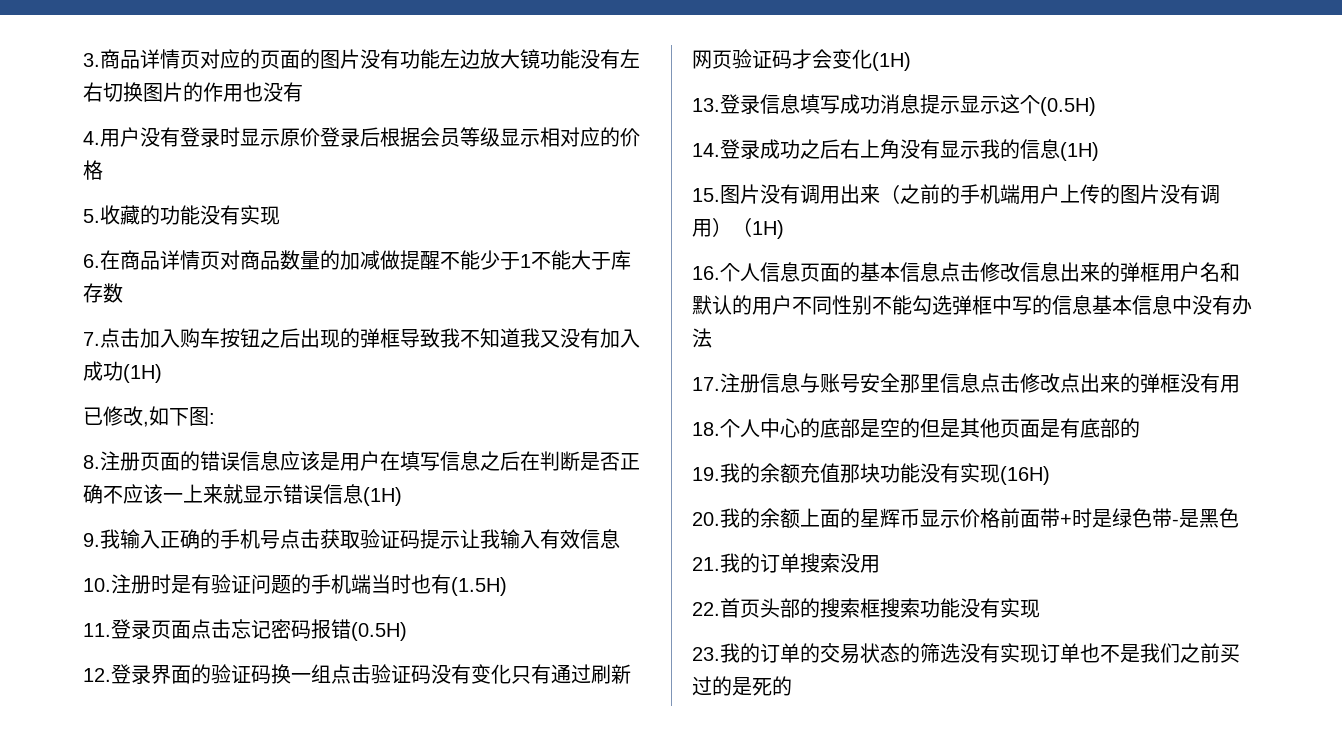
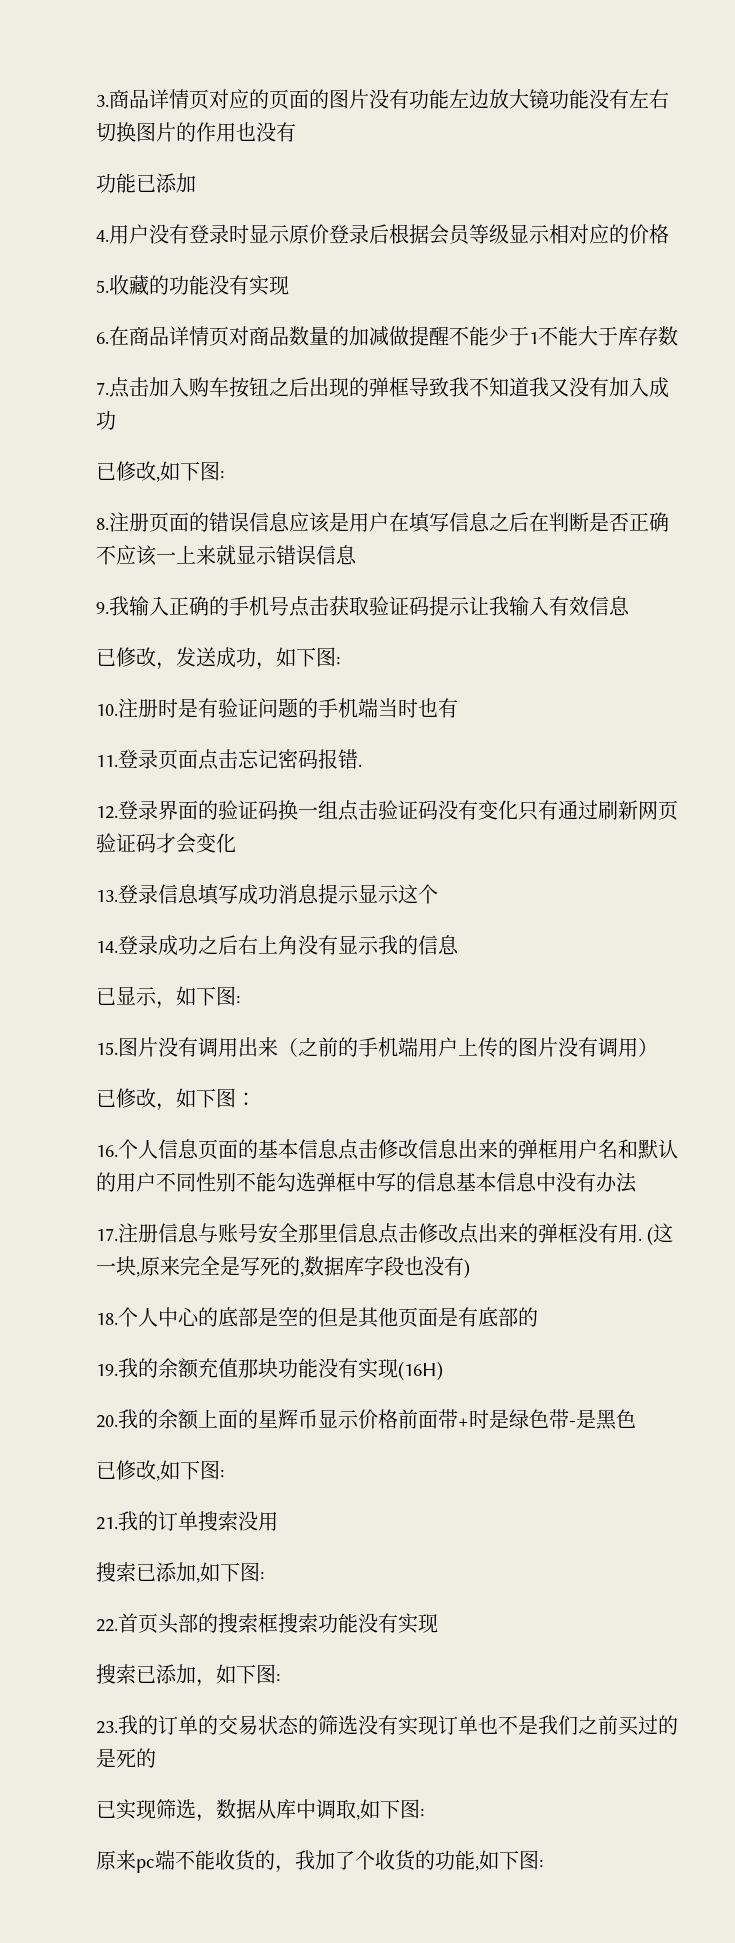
(303, 92) none -> [96,173,196,193] // 功能已添加
[123,364,162,383] (1H) -> (116, 420) none
[363,487,402,506] (1H) -> (357, 555) none
(620, 539) none -> [96,647,340,670] // 已修改，发送成功，如下图:
[451,577,507,596] (1.5H) -> (458, 708) none
[351,622,407,641] (0.5H) -> [358,764,362,767] .
[872,52,911,71] (1H) -> (236, 843) none
[1040,97,1096,116] (0.5H) -> (438, 894) none
[1060,142,1099,161] (1H) -> [96,986,240,1009] // 已显示，如下图:
[732,217,784,239] （1H) -> [96,1088,256,1111] // 已修改，如下图：
(1240, 384) none -> [638,1223,674,1246] [96,1256,470,1279] . (这一块,原来完全是写死的,数据库字段也没有)
(1239, 518) none -> [96,1460,224,1481] // 已修改,如下图:
(880, 564) none -> [96,1562,264,1583] // 搜索已添加,如下图:
(1040, 608) none -> [96,1664,280,1687] // 搜索已添加，如下图:
(792, 686) none -> [96,1799,424,1822] [96,1850,543,1873] // 已实现筛选，数据从库中调取,如下图: // 原来pc端不能收货的，我加了个收货的功能,如下图:

